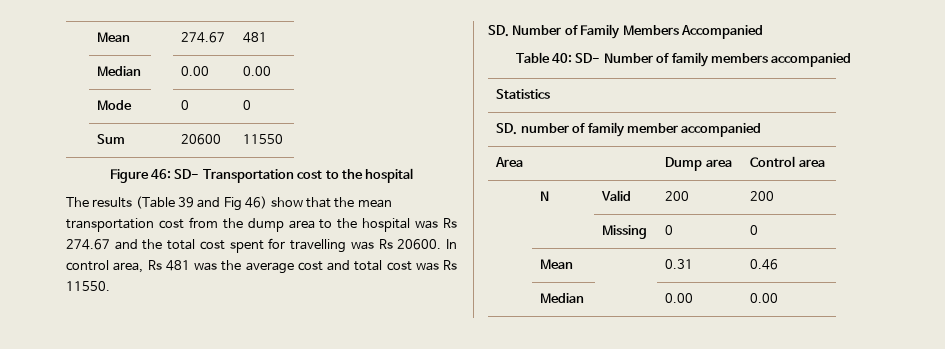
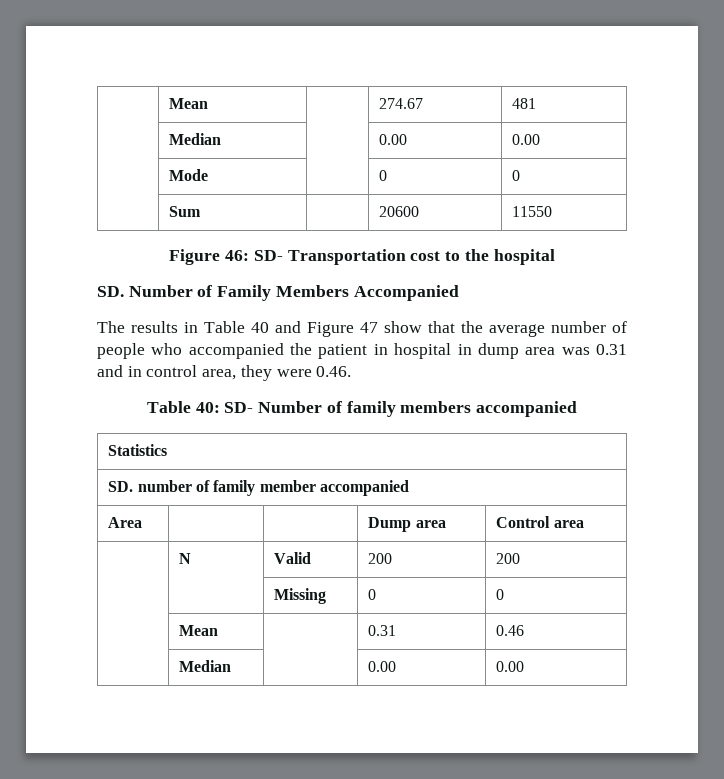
[66,196,392,211] [66,217,457,232] [66,238,458,253] [66,260,457,274] [66,281,110,291] // The results (Table 39 and Fig 46) show that the mean transportation cost from the dump area to the hospital was Rs 274.67 and the total cost spent for travelling was Rs 20600. In control area, Rs 481 was the average cost and total cost was Rs 11550. -> (555, 257) none
(763, 32) none -> [97,321,627,337] [97,343,628,359] [97,365,352,381] // The results in Table 40 and Figure 47 show that the average number of people who accompanied the patient in hospital in dump area was 0.31 and in control area, they were 0.46.

